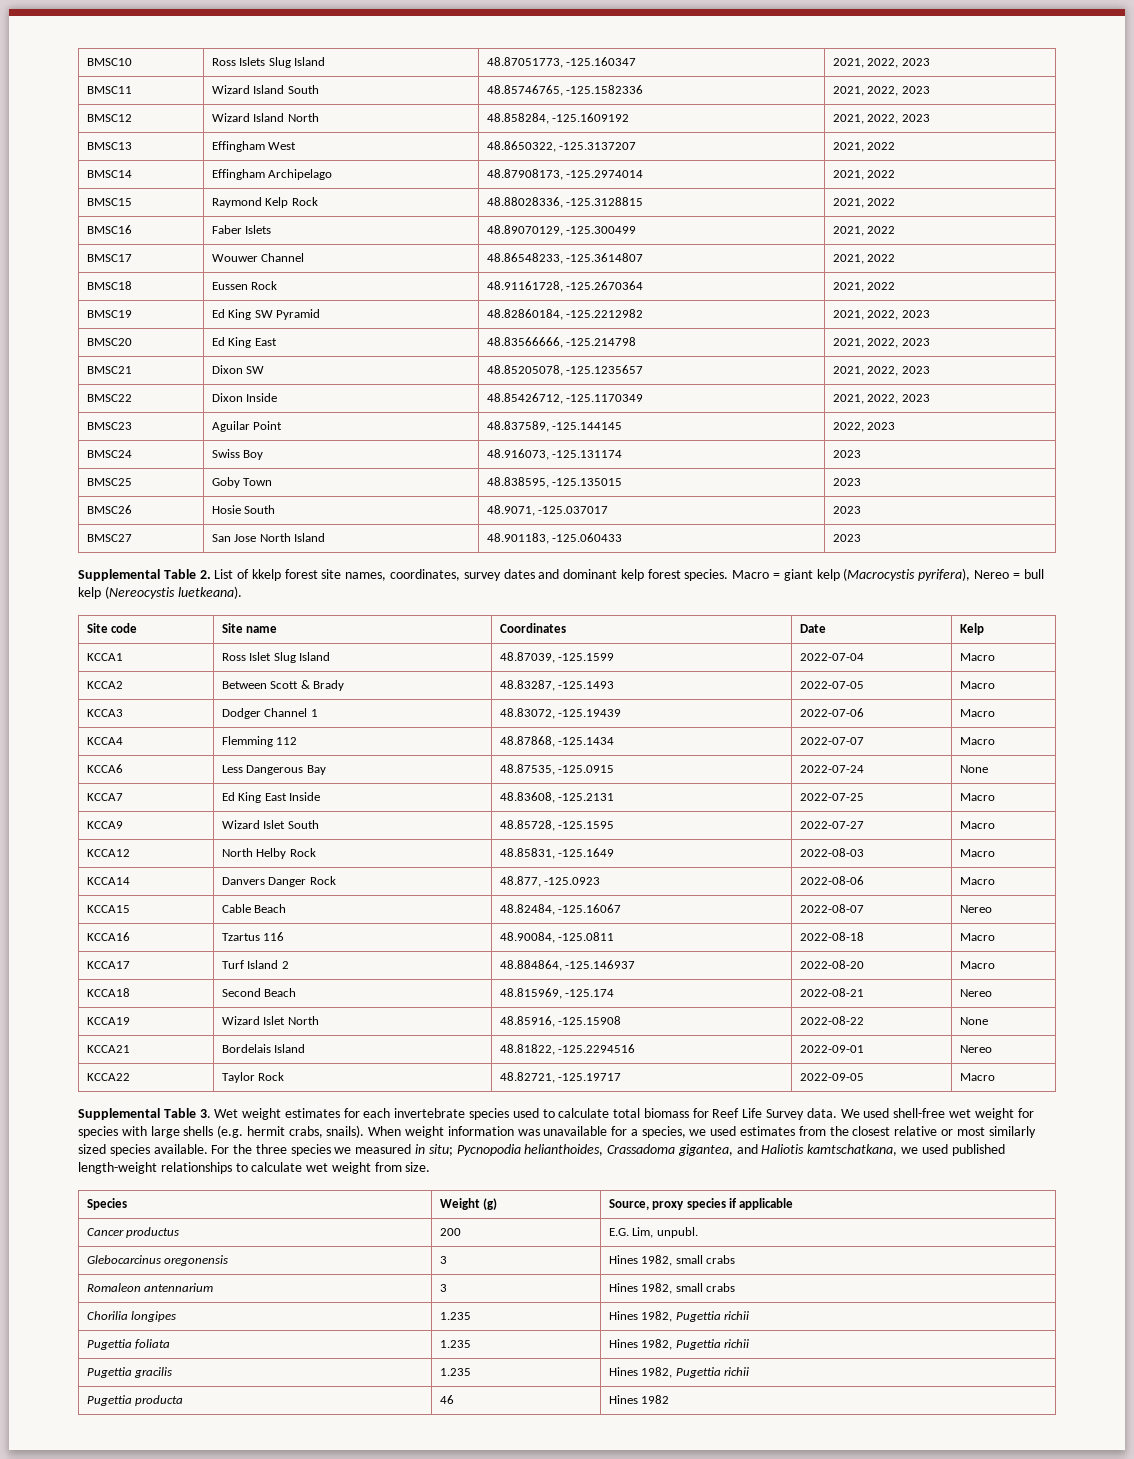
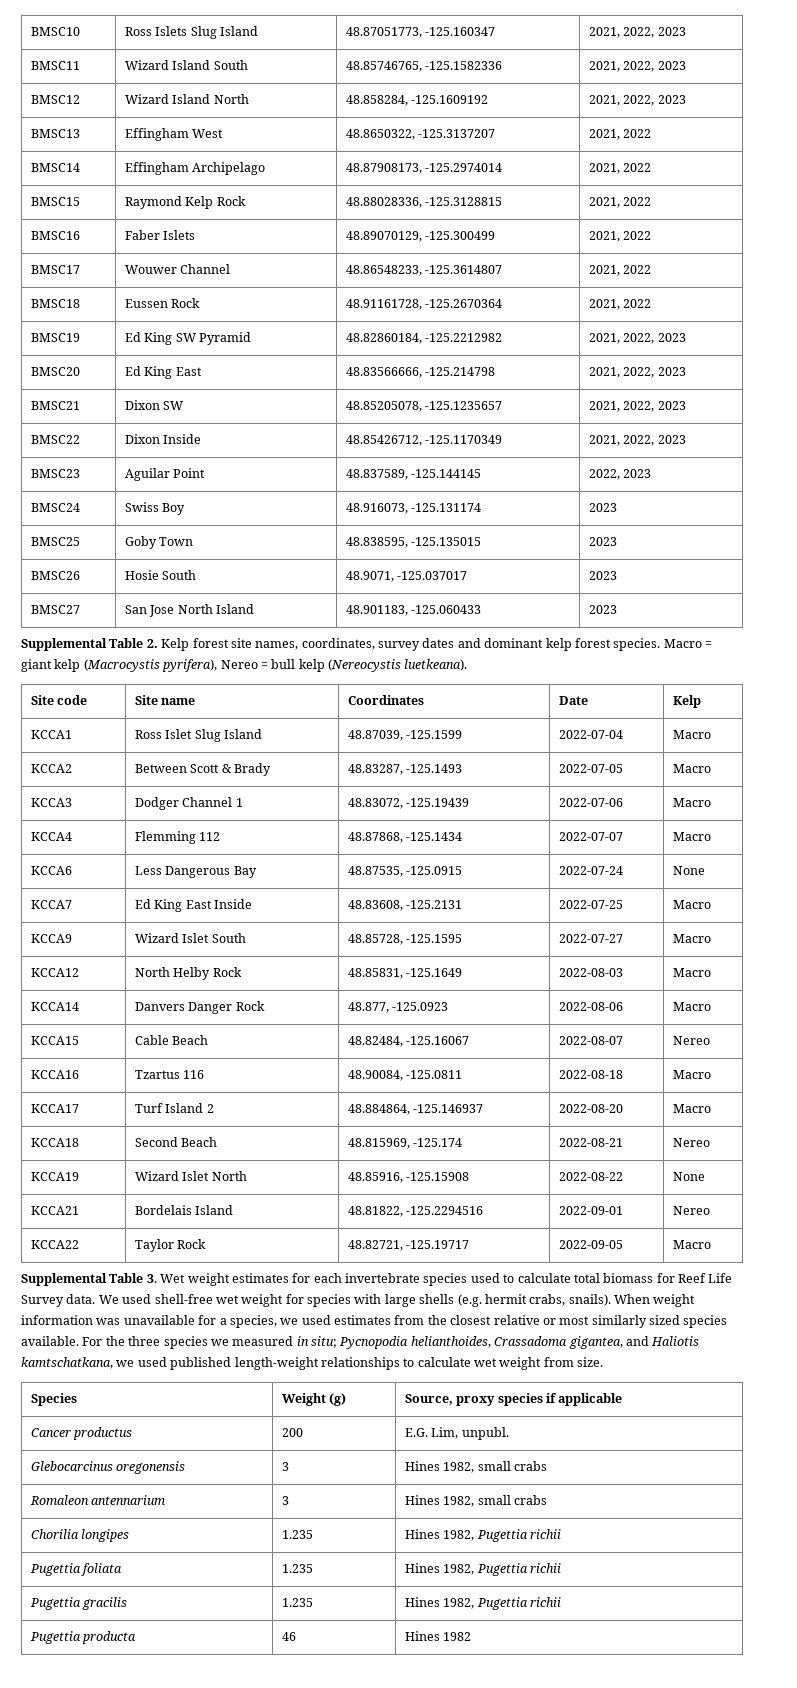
[214,569,281,581] List of kkelp -> [161,638,190,651] Kelp

